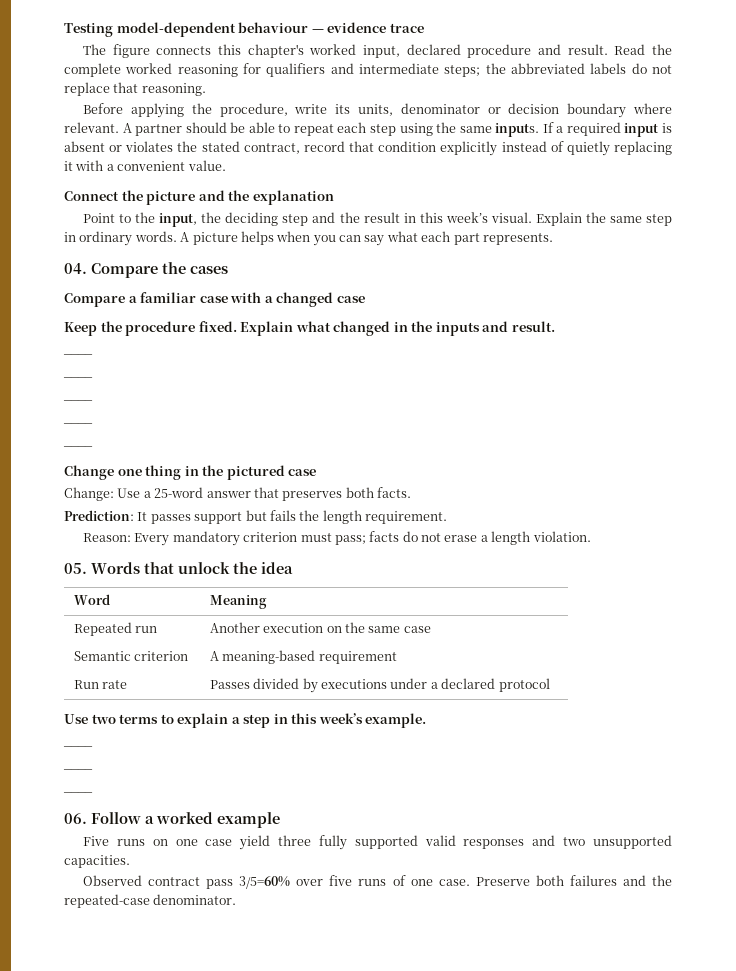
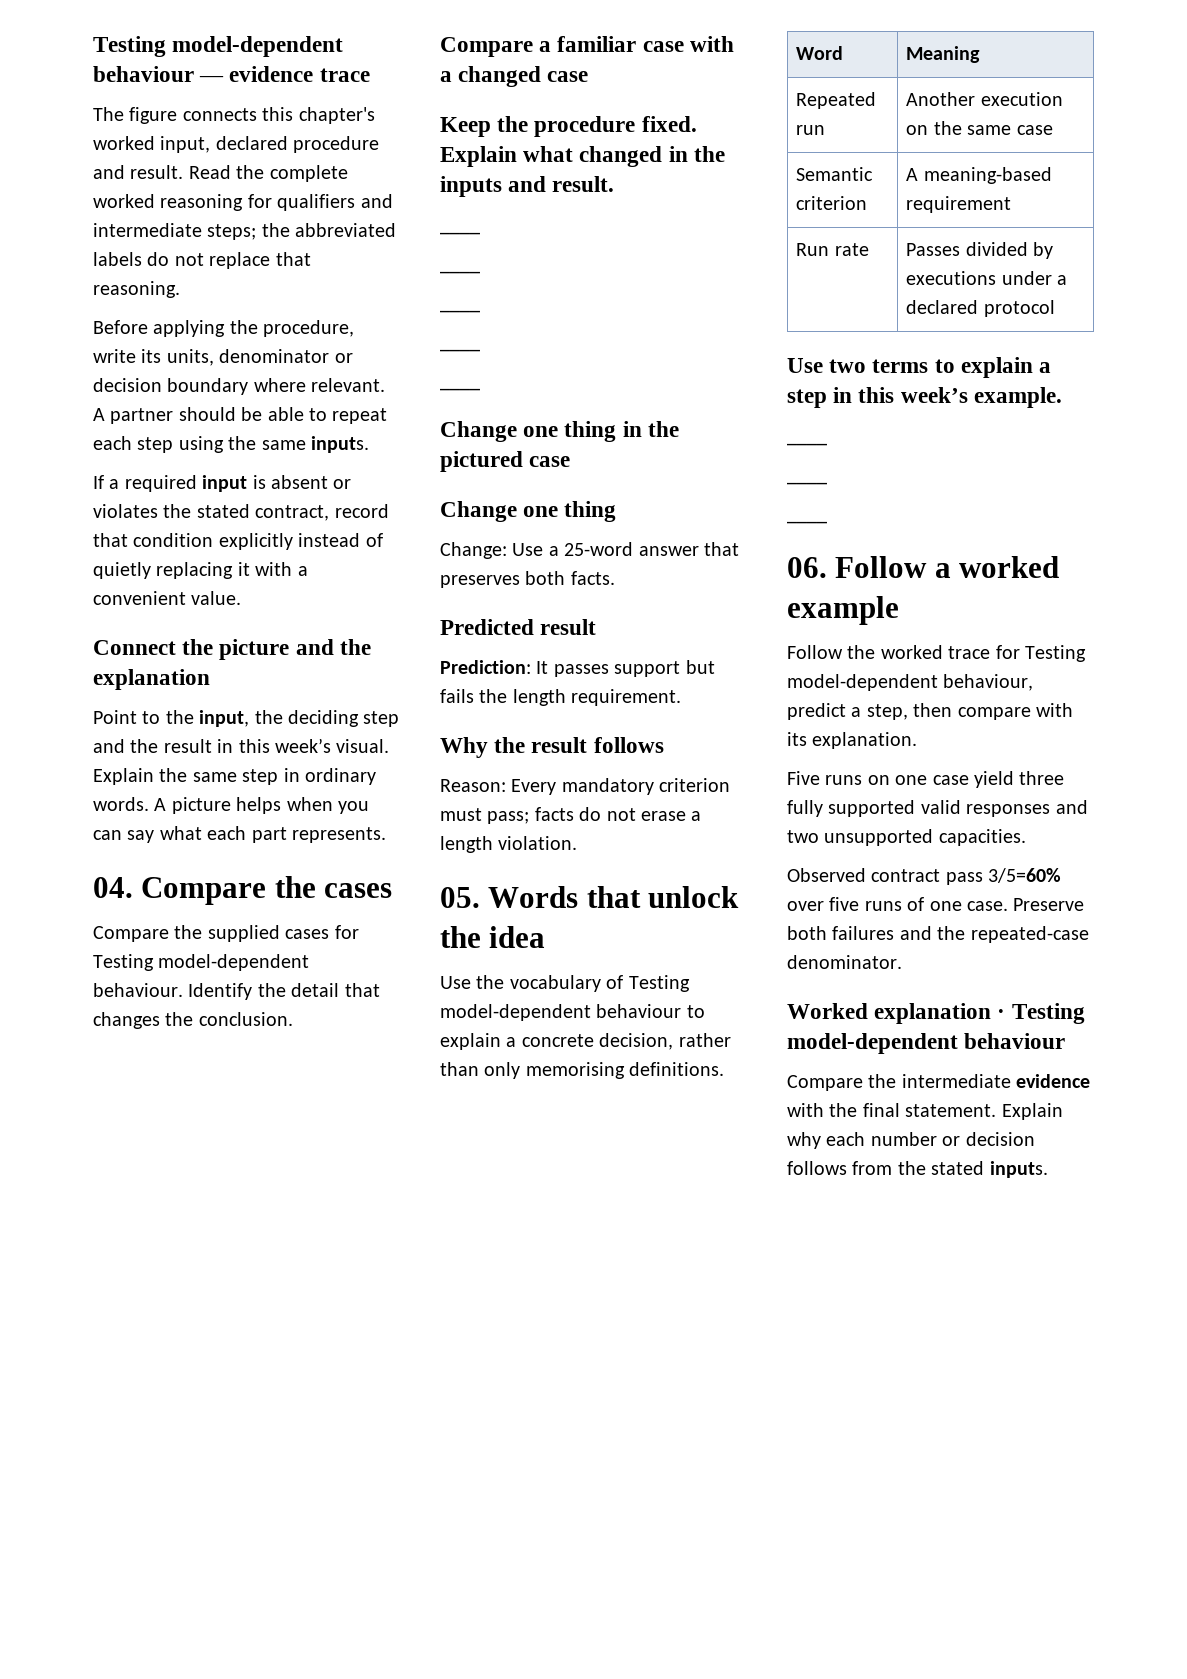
(540, 130) none -> (369, 444) //
(228, 270) none -> [93,925,359,942] [93,954,310,971] [93,983,380,1000] [93,1012,293,1029] // Compare the supplied cases for Testing model-dependent behaviour. Identify the detail that changes the conclusion.
(317, 472) none -> [440,501,617,522] // Change one thing
(411, 492) none -> [440,619,597,635] // Predicted result
(447, 517) none -> [440,737,664,758] // Why the result follows
(293, 568) none -> [440,975,690,992] [440,1004,705,1021] [440,1033,731,1050] [440,1062,725,1079] // Use the vocabulary of Testing model-dependent behaviour to explain a concrete decision, rather than only memorising definitions.
(280, 820) none -> [787,645,1086,662] [787,674,1034,691] [787,703,1073,720] [787,732,918,749] // Follow the worked trace for Testing model-dependent behaviour, predict a step, then compare with its explanation.
(237, 899) none -> [787,1003,1085,1024] [787,1033,1066,1054] [787,1074,1091,1091] [787,1103,1063,1120] [787,1132,1035,1149] [787,1161,1048,1178] // Worked explanation · Testing model-dependent behaviour // Compare the intermediate evidence with the final statement. Explain why each number or decision follows from the stated inputs.

